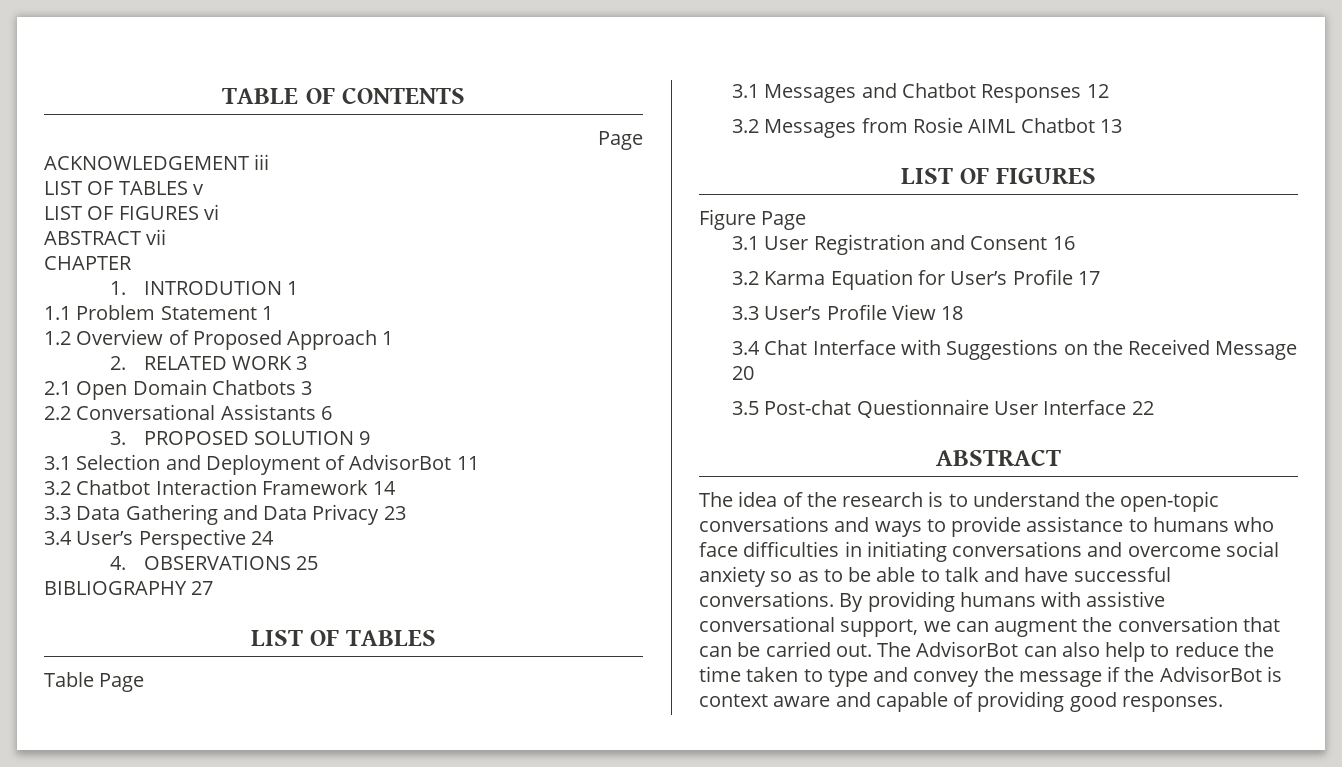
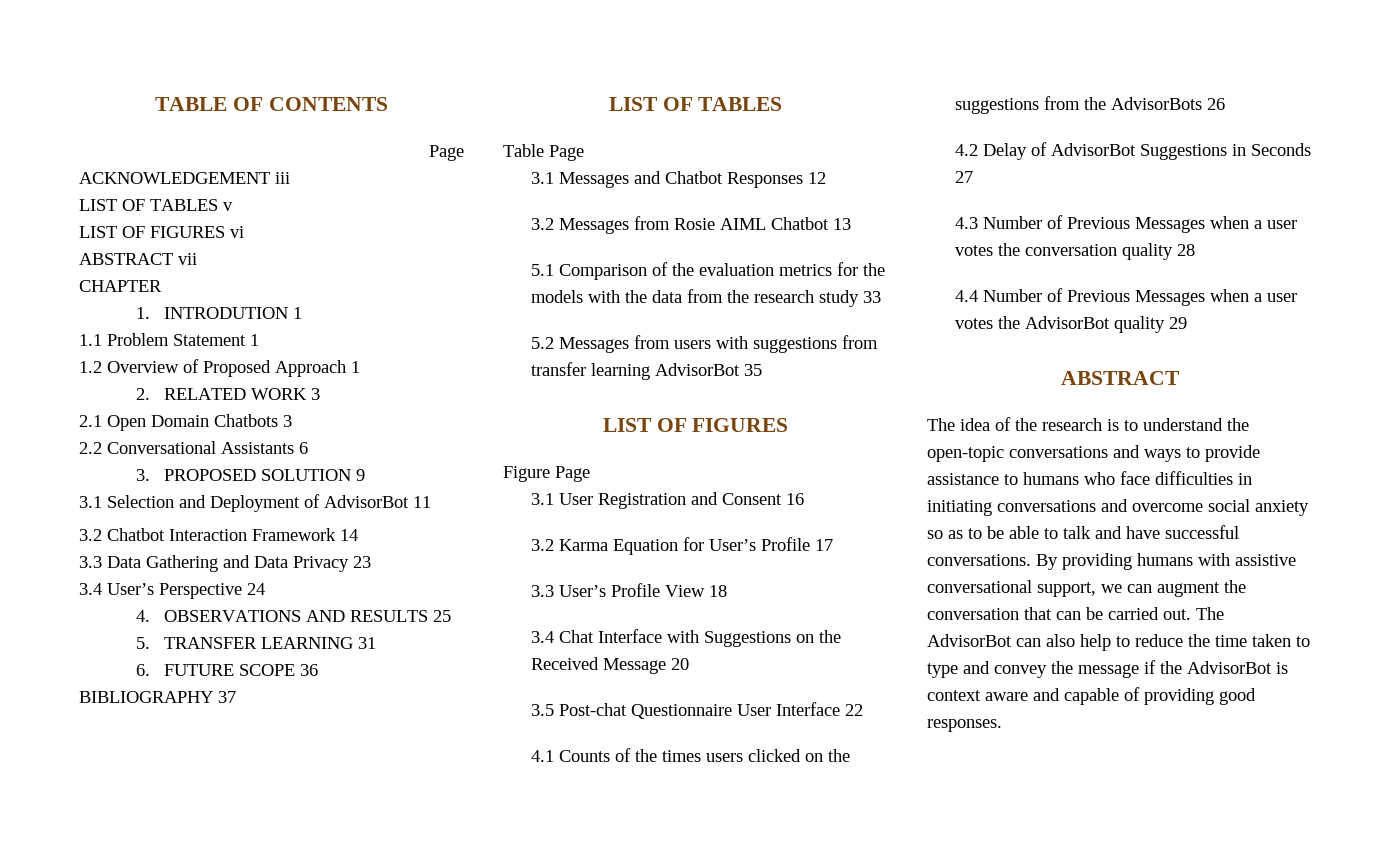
(291, 563) none -> [306,610,429,622] AND RESULTS
(318, 563) none -> [135,637,377,649] [135,664,319,676] // 5. TRANSFER LEARNING 31 // 6. FUTURE SCOPE 36
[191,581,214,595] 27 -> [218,691,236,703] 37
(1122, 126) none -> [531,262,886,280] [531,289,882,307] [531,335,879,353] [531,362,763,380] // 5.1 Comparison of the evaluation metrics for the models with the data from the research study 33 // 5.2 Messages from users with suggestions from transfer learning AdvisorBot 35
(1154, 408) none -> [531,748,851,762] [955,96,1226,114] [955,142,1312,160] [955,171,974,183] [955,215,1298,233] [955,243,1196,260] [955,288,1298,306] [955,316,1188,333] // 4.1 Counts of the times users clicked on the suggestions from the AdvisorBots 26 // 4.2 Delay of AdvisorBot Suggestions in Seconds 27 // 4.3 Number of Previous Messages when a user votes the conversation quality 28 // 4.4 Number of Previous Messages when a user votes the AdvisorBot quality 29

